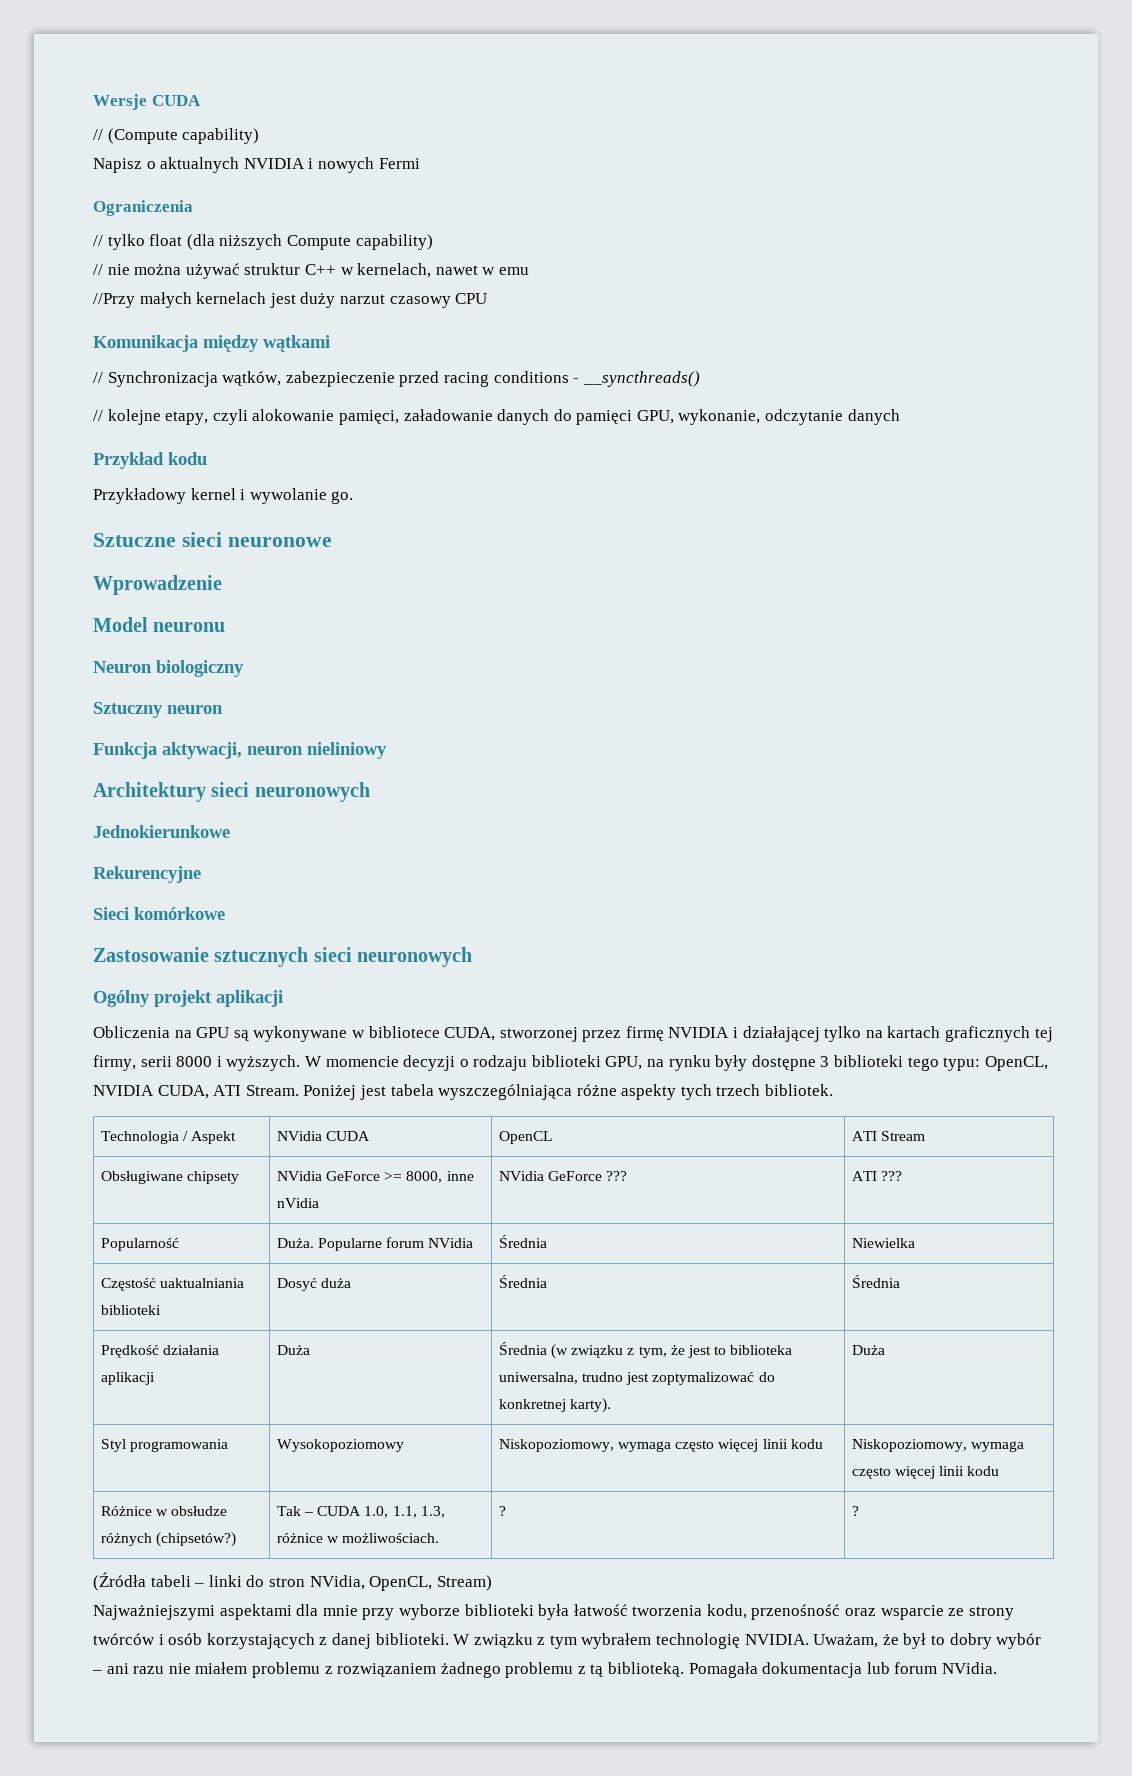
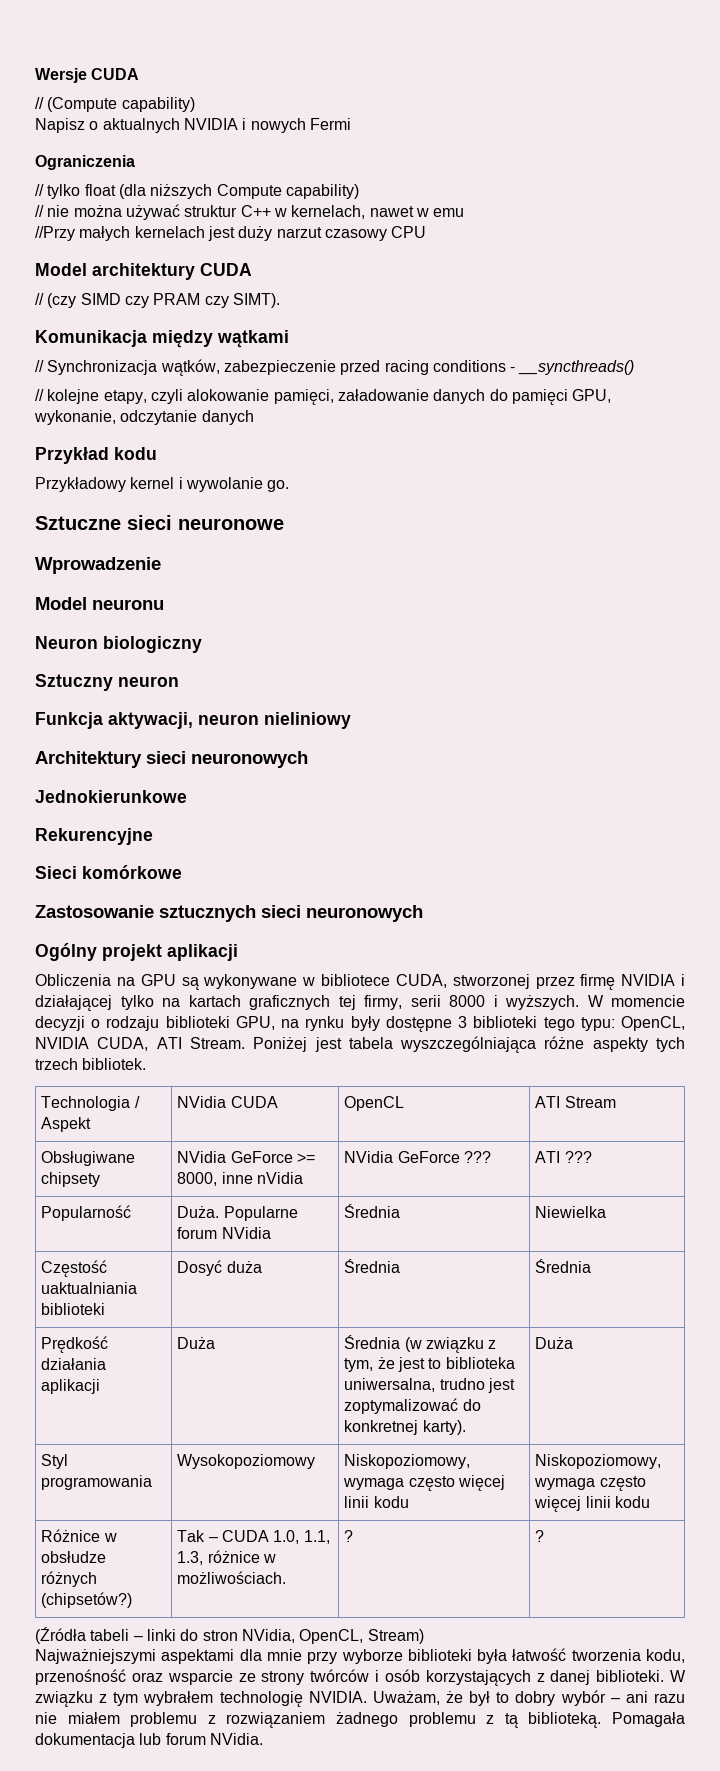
(488, 298) none -> [35,263,252,280] [35,293,280,308] // Model architektury CUDA // // (czy SIMD czy PRAM czy SIMT).

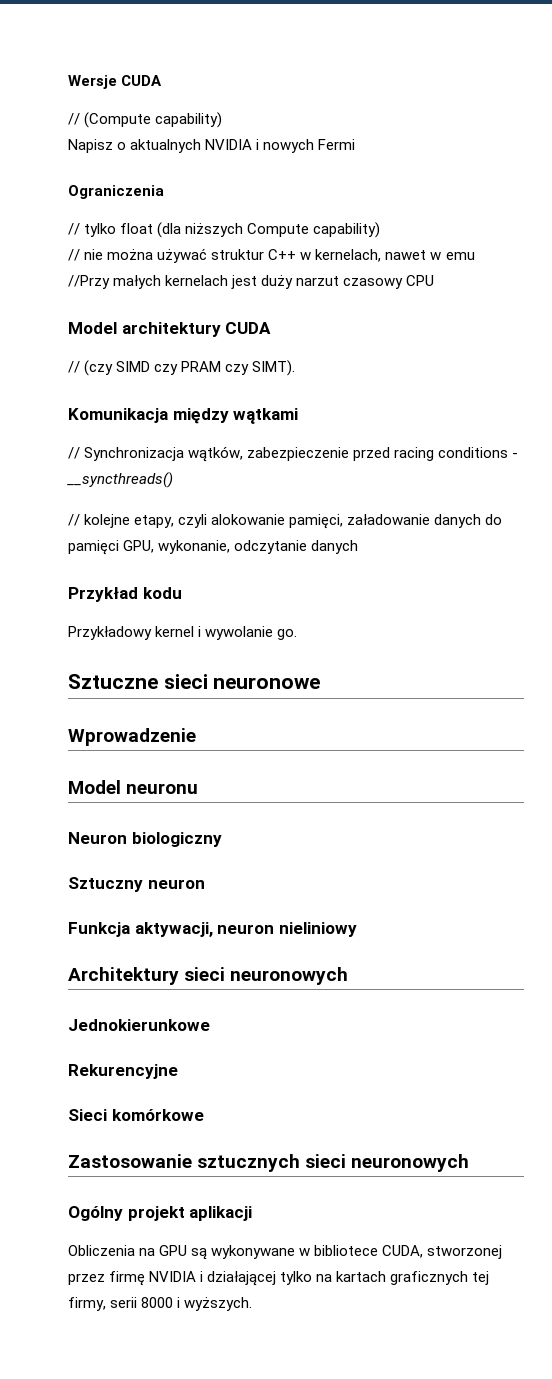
[587,995,685,1007] [35,1016,685,1032] [35,1036,685,1053] [35,1058,147,1070] [41,1096,140,1111] [41,1117,92,1132] [177,1096,278,1108] [344,1096,405,1111] [535,1096,616,1108] [41,1151,136,1166] [41,1172,101,1187] [177,1151,316,1163] [177,1172,304,1186] [344,1151,492,1163] [535,1151,592,1163] [41,1205,132,1221] [177,1206,298,1221] [177,1227,271,1239] [344,1204,401,1218] [535,1206,607,1218] [41,1260,108,1277] [41,1282,138,1294] [41,1303,106,1315] [177,1260,262,1276] [344,1259,401,1273] [535,1259,592,1273] [41,1336,109,1353] [41,1358,107,1370] [41,1379,101,1394] [177,1337,216,1349] [344,1335,497,1353] [344,1357,515,1372] [344,1378,516,1393] [344,1398,481,1414] [344,1420,466,1435] [535,1337,574,1349] [41,1454,69,1469] [41,1475,153,1490] [177,1454,316,1469] [344,1454,471,1469] [343,1475,506,1491] [344,1496,409,1508] [535,1454,662,1469] [534,1476,646,1491] [534,1496,651,1512] [41,1529,117,1542] [41,1551,107,1563] [41,1571,98,1587] [41,1592,133,1608] [177,1530,330,1544] [177,1550,277,1565] [177,1571,287,1584] [344,1530,354,1542] [535,1530,545,1542] [35,1627,424,1644] [35,1648,685,1664] [35,1669,686,1686] [35,1690,685,1707] [35,1712,686,1728] [35,1733,263,1748] W momencie decyzji o rodzaju biblioteki GPU, na rynku były dostępne 3 biblioteki tego typu: OpenCL, NVIDIA CUDA, ATI Stream. Poniżej jest tabela wyszczególniająca różne aspekty tych trzech bibliotek. // Technologia / Aspekt | NVidia CUDA | OpenCL | ATI Stream // Obsługiwane chipsety | NVidia GeForce >= 8000, inne nVidia | NVidia GeForce ??? | ATI ??? // Popularność | Duża. Popularne forum NVidia | Średnia | Niewielka // Częstość uaktualniania biblioteki | Dosyć duża | Średnia | Średnia // Prędkość działania aplikacji | Duża | Średnia (w związku z tym, że jest to biblioteka uniwersalna, trudno jest zoptymalizować do konkretnej karty). | Duża // Styl programowania | Wysokopoziomowy | Niskopoziomowy, wymaga często więcej linii kodu | Niskopoziomowy, wymaga często więcej linii kodu // Różnice w obsłudze różnych (chipsetów?) | Tak – CUDA 1.0, 1.1, 1.3, różnice w możliwościach. | ? | ? // (Źródła tabeli – linki do stron NVidia, OpenCL, Stream) // Najważniejszymi aspektami dla mnie przy wyborze biblioteki była łatwość tworzenia kodu, przenośność oraz wsparcie ze strony twórców i osób korzystających z danej biblioteki. W związku z tym wybrałem technologię NVIDIA. Uważam, że był to dobry wybór – ani razu nie miałem problemu z rozwiązaniem żadnego problemu z tą biblioteką. Pomagała dokumentacja lub forum NVidia. -> (253, 1304) none

